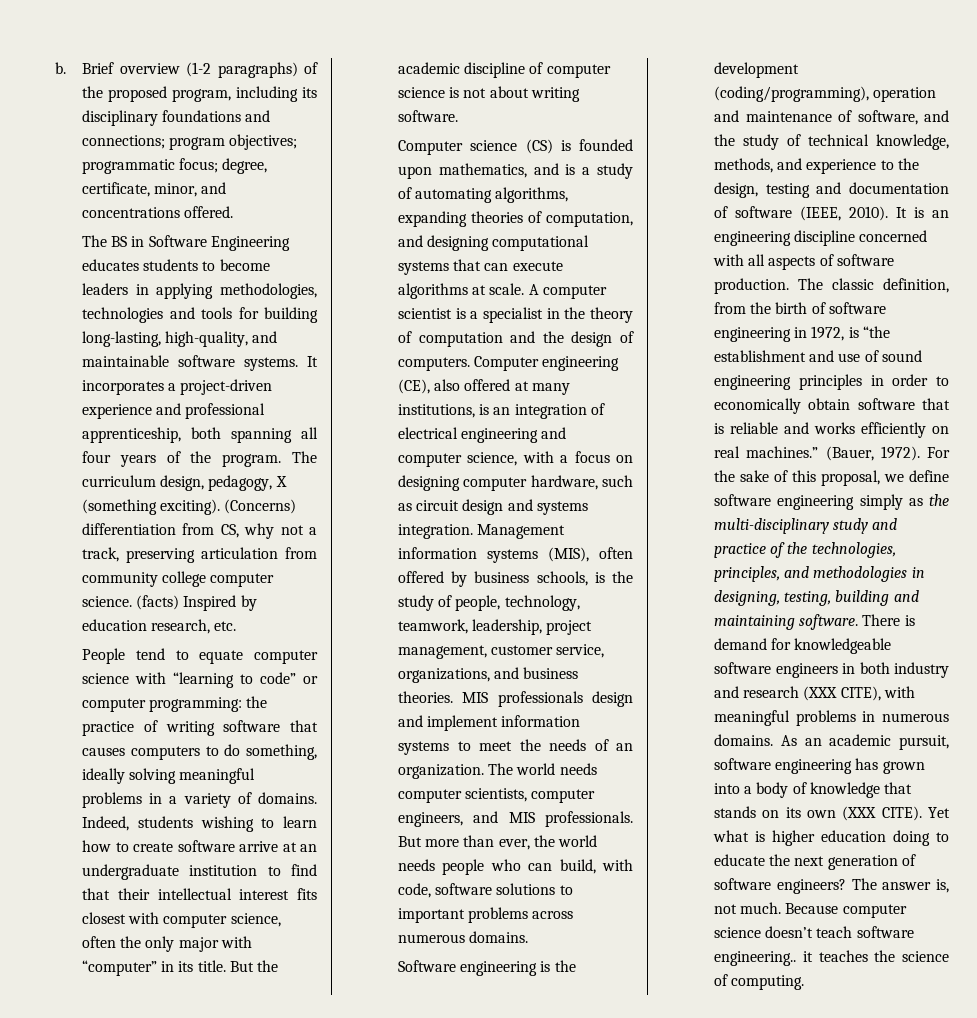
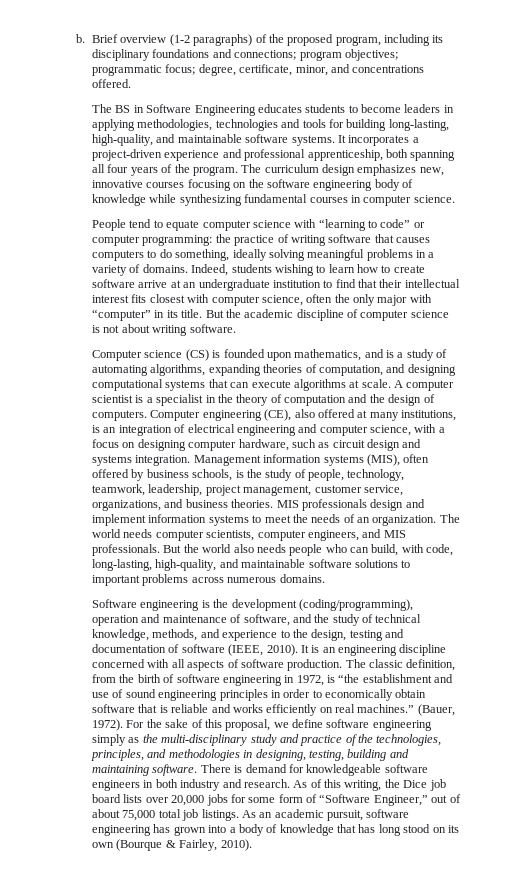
[160,475,287,491] [82,499,297,515] [82,523,317,539] [82,547,317,563] [82,571,275,587] [82,595,257,611] [82,619,237,634] design, pedagogy, X (something exciting). (Concerns) differentiation from CS, why not a track, preserving articulation from community college computer science. (facts) Inspired by education research, etc. -> [322,164,444,176] [92,179,414,191] [92,194,455,206] design emphasizes new, innovative courses focusing on the software engineering body of knowledge while synthesizing fundamental courses in computer science.
[425,835,530,850] more than ever, -> (182, 549) none
(597, 841) none -> [233,544,254,553] also
(432, 890) none -> [92,559,306,571] long-lasting, high-quality, and maintainable
[743,686,915,701] [714,710,949,726] [714,734,774,746] research (XXX CITE), with meaningful problems in numerous domains. -> [243,779,446,791] [92,794,461,806] [92,809,239,821] research. As of this writing, the Dice job board lists over 20,000 jobs for some form of “Software Engineer,” out of about 75,000 total job listings.
[714,806,950,821] [713,830,949,846] [714,854,916,870] [714,878,949,894] [714,902,907,918] [714,926,914,938] [714,950,949,966] [714,974,805,990] stands on its own (XXX CITE). Yet what is higher education doing to educate the next generation of software engineers? The answer is, not much. Because computer science doesn’t teach software engineering.. it teaches the science of computing. -> [358,824,459,836] [92,839,252,851] has long stood on its own (Bourque & Fairley, 2010).

